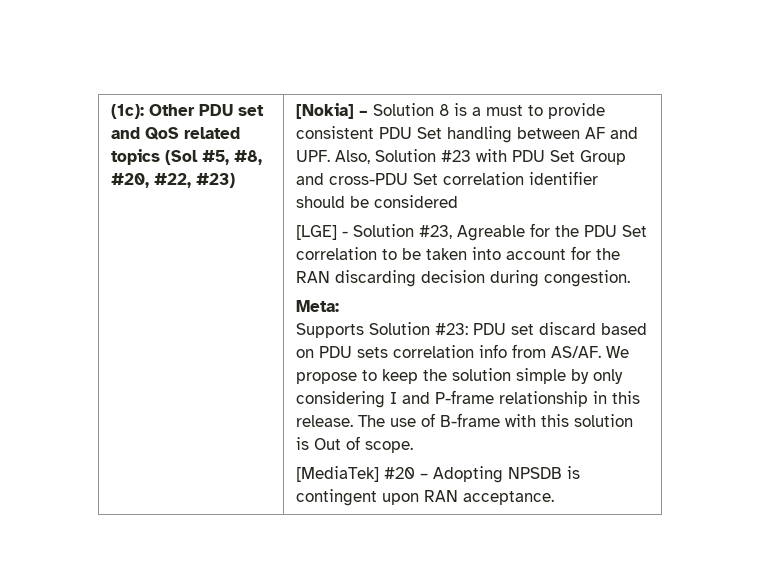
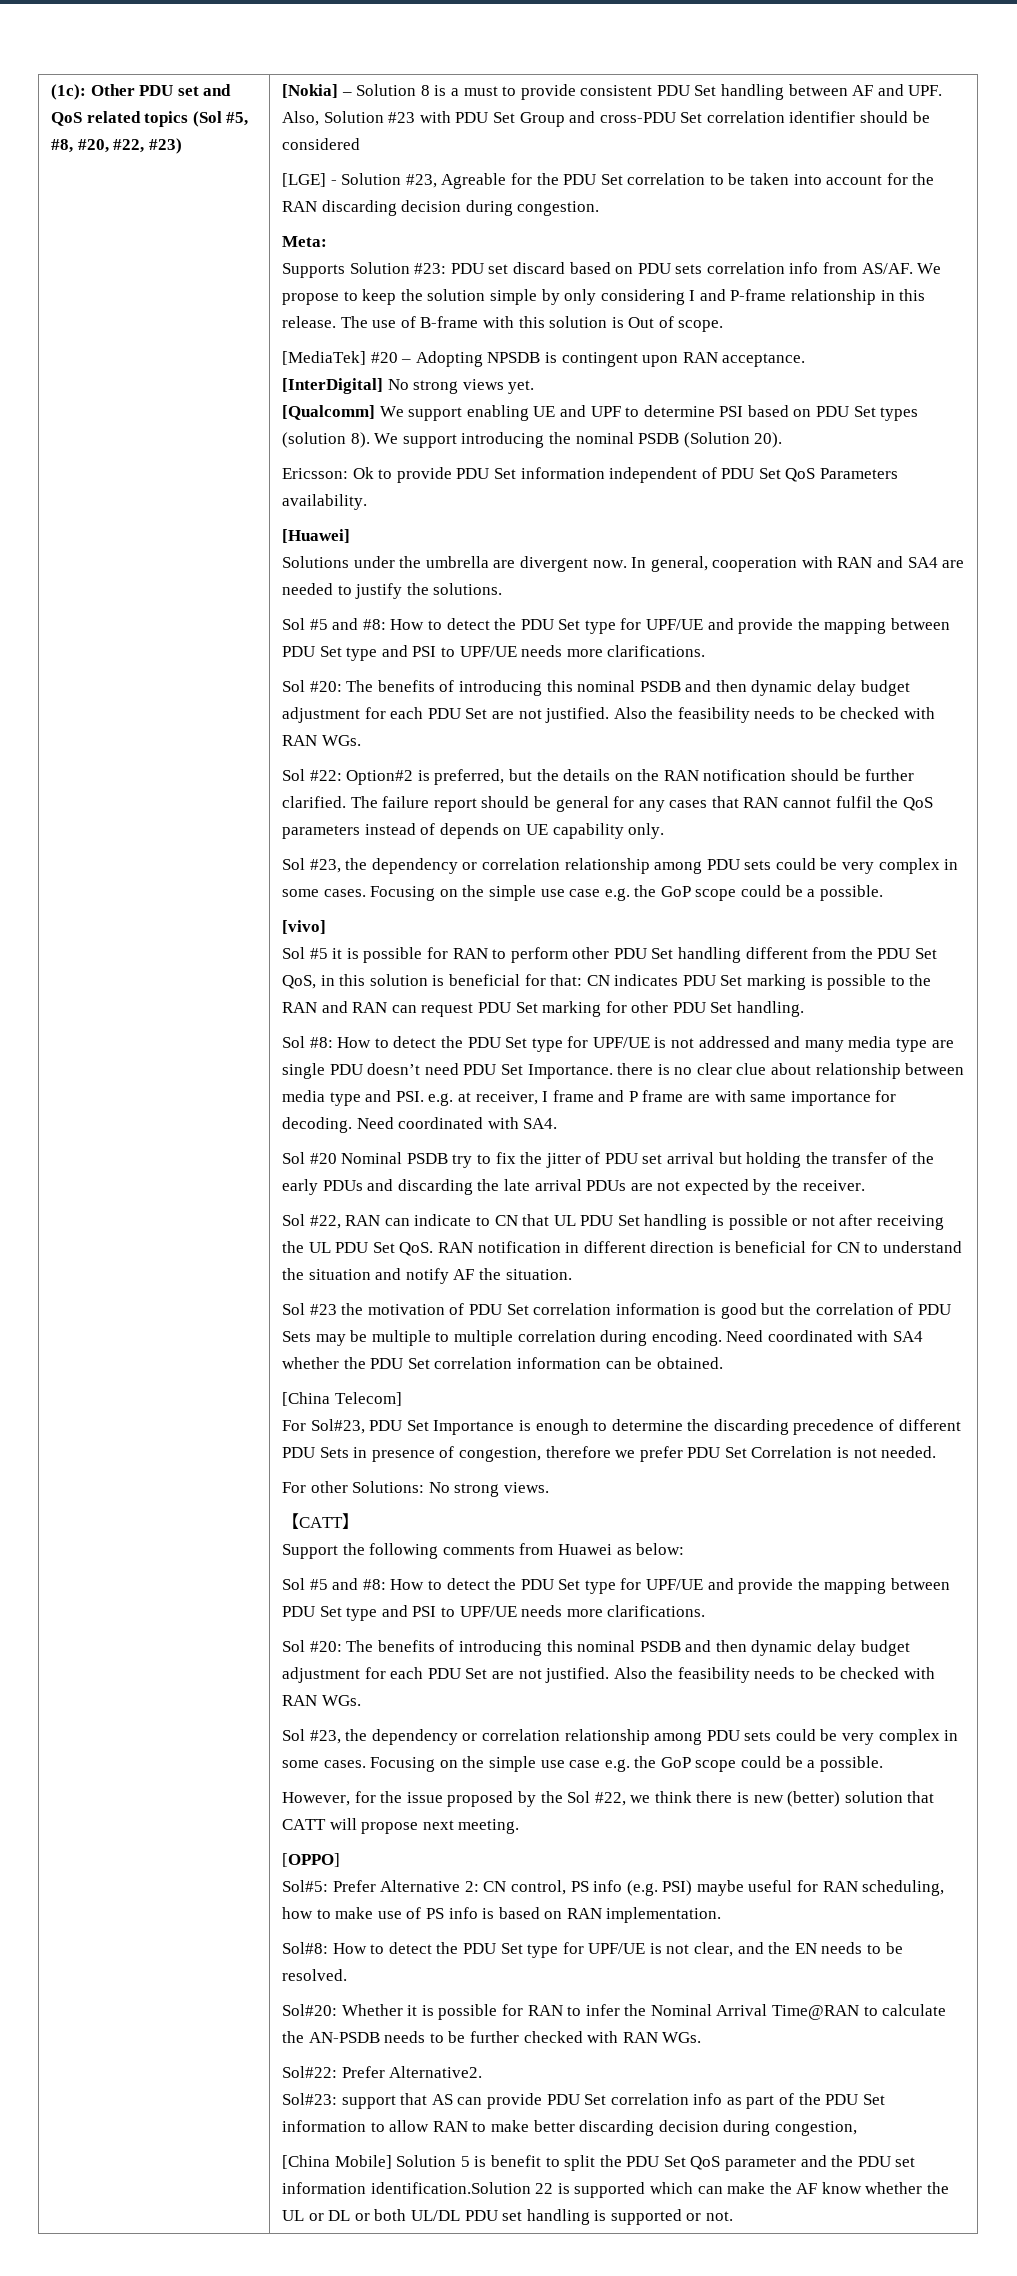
(554, 498) none -> [282,378,535,394] [282,405,919,421] [282,432,783,448] [282,467,899,483] [282,494,368,510] [282,529,351,543] [282,556,965,572] [282,583,503,599] [282,618,951,634] [282,645,706,661] [282,680,910,696] [282,707,935,723] [282,735,361,746] [282,769,915,785] [282,796,933,812] [282,823,665,839] [282,858,959,874] [282,885,883,901] [282,920,327,934] [282,947,938,963] [282,974,932,990] [282,1001,805,1017] [282,1036,954,1052] [282,1063,965,1079] [282,1090,897,1106] [282,1117,558,1133] [282,1152,934,1168] [282,1179,865,1195] [282,1214,945,1230] [282,1241,962,1256] [282,1268,572,1284] [282,1303,951,1319] [282,1330,924,1346] [282,1357,723,1369] [282,1392,402,1406] [282,1419,961,1435] [282,1446,937,1462] [282,1481,549,1497] [282,1513,360,1529] [282,1543,685,1559] [282,1578,951,1594] [282,1605,706,1621] [282,1640,910,1656] [282,1667,935,1683] [282,1695,361,1706] [282,1729,959,1745] [282,1756,883,1772] [282,1791,935,1807] [282,1818,520,1834] [282,1853,341,1867] [282,1880,945,1896] [282,1907,722,1923] [282,1942,903,1958] [282,1969,348,1981] [282,2004,947,2020] [282,2031,702,2043] [282,2066,483,2078] [282,2093,885,2109] [282,2120,857,2136] [282,2155,916,2171] [282,2182,950,2198] [282,2209,734,2225] // [InterDigital] No strong views yet. // [Qualcomm] We support enabling UE and UPF to determine PSI based on PDU Set types (solution 8). We support introducing the nominal PSDB (Solution 20). // Ericsson: Ok to provide PDU Set information independent of PDU Set QoS Parameters availability. // [Huawei] // Solutions under the umbrella are divergent now. In general, cooperation with RAN and SA4 are needed to justify the solutions. // Sol #5 and #8: How to detect the PDU Set type for UPF/UE and provide the mapping between PDU Set type and PSI to UPF/UE needs more clarifications. // Sol #20: The benefits of introducing this nominal PSDB and then dynamic delay budget adjustment for each PDU Set are not justified. Also the feasibility needs to be checked with RAN WGs. // Sol #22: Option#2 is preferred, but the details on the RAN notification should be further clarified. The failure report should be general for any cases that RAN cannot fulfil the QoS parameters instead of depends on UE capability only. // Sol #23, the dependency or correlation relationship among PDU sets could be very complex in some cases. Focusing on the simple use case e.g. the GoP scope could be a possible. // [vivo] // Sol #5 it is possible for RAN to perform other PDU Set handling different from the PDU Set QoS, in this solution is beneficial for that: CN indicates PDU Set marking is possible to the RAN and RAN can request PDU Set marking for other PDU Set handling. // Sol #8: How to detect the PDU Set type for UPF/UE is not addressed and many media type are single PDU doesn’t need PDU Set Importance. there is no clear clue about relationship between media type and PSI. e.g. at receiver, I frame and P frame are with same importance for decoding. Need coordinated with SA4. // Sol #20 Nominal PSDB try to fix the jitter of PDU set arrival but holding the transfer of the early PDUs and discarding the late arrival PDUs are not expected by the receiver. // Sol #22, RAN can indicate to CN that UL PDU Set handling is possible or not after receiving the UL PDU Set QoS. RAN notification in different direction is beneficial for CN to understand the situation and notify AF the situation. // Sol #23 the motivation of PDU Set correlation information is good but the correlation of PDU Sets may be multiple to multiple correlation during encoding. Need coordinated with SA4 whether the PDU Set correlation information can be obtained. // [China Telecom] // For Sol#23, PDU Set Importance is enough to determine the discarding precedence of different PDU Sets in presence of congestion, therefore we prefer PDU Set Correlation is not needed. // For other Solutions: No strong views. // 【CATT】 // Support the following comments from Huawei as below: // Sol #5 and #8: How to detect the PDU Set type for UPF/UE and provide the mapping between PDU Set type and PSI to UPF/UE needs more clarifications. // Sol #20: The benefits of introducing this nominal PSDB and then dynamic delay budget adjustment for each PDU Set are not justified. Also the feasibility needs to be checked with RAN WGs. // Sol #23, the dependency or correlation relationship among PDU sets could be very complex in some cases. Focusing on the simple use case e.g. the GoP scope could be a possible. // However, for the issue proposed by the Sol #22, we think there is new (better) solution that CATT will propose next meeting. // [OPPO] // Sol#5: Prefer Alternative 2: CN control, PS info (e.g. PSI) maybe useful for RAN scheduling, how to make use of PS info is based on RAN implementation. // Sol#8: How to detect the PDU Set type for UPF/UE is not clear, and the EN needs to be resolved. // Sol#20: Whether it is possible for RAN to infer the Nominal Arrival Time@RAN to calculate the AN-PSDB needs to be further checked with RAN WGs. // Sol#22: Prefer Alternative2. // Sol#23: support that AS can provide PDU Set correlation info as part of the PDU Set information to allow RAN to make better discarding decision during congestion, // [China Mobile] Solution 5 is benefit to split the PDU Set QoS parameter and the PDU set information identification.Solution 22 is supported which can make the AF know whether the UL or DL or both UL/DL PDU set handling is supported or not.

